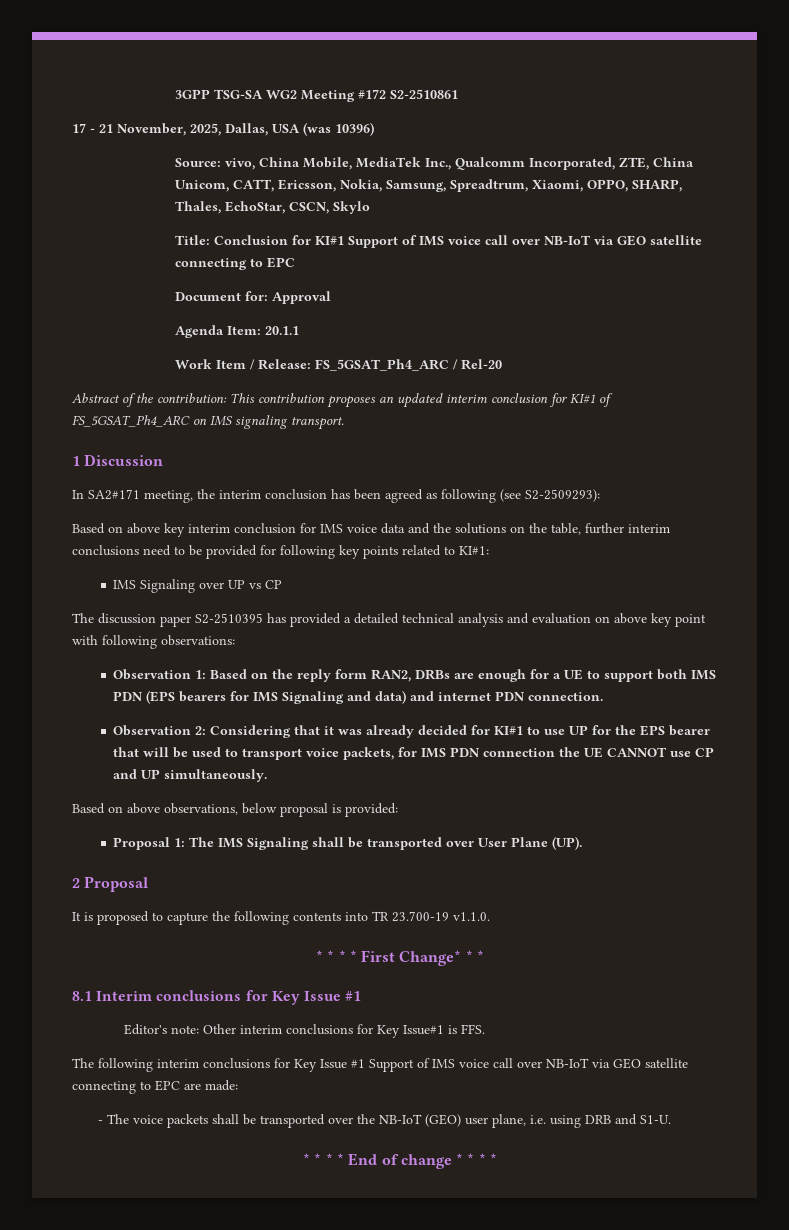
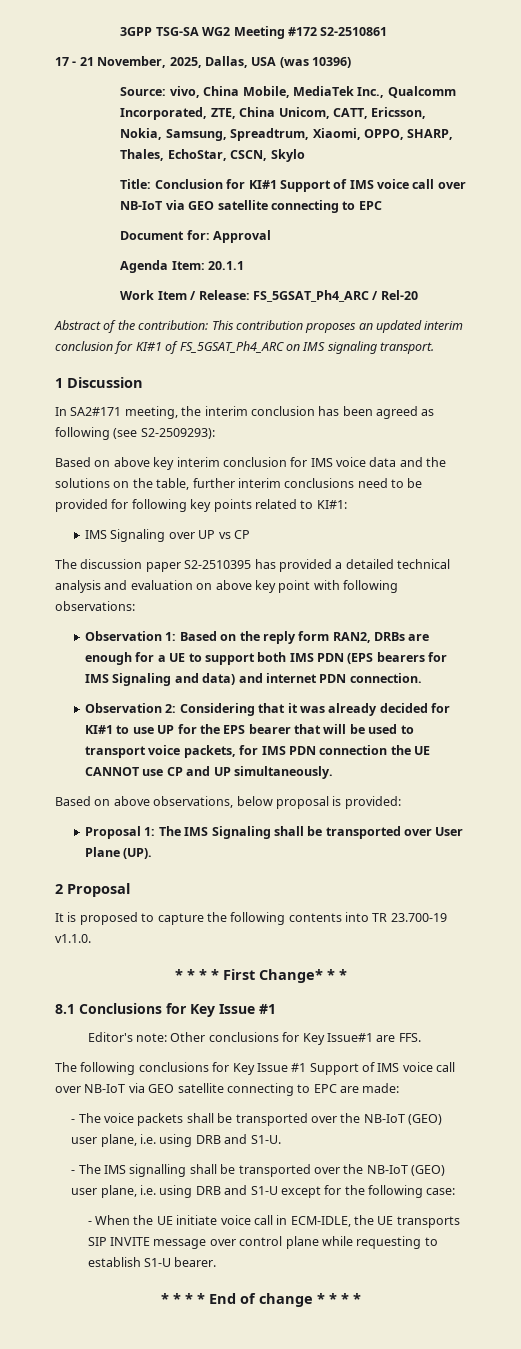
[96,990,242,1001] Interim conclusions -> [79,1003,162,1014] Conclusions
[239,1025,282,1034] interim -> (206, 1037) none
[447,1025,457,1034] is -> [376,1035,396,1042] are
[157,1059,199,1068] interim -> (136, 1068) none
(671, 1119) none -> [71,1164,446,1177] [71,1185,456,1198] [87,1215,460,1228] [87,1236,438,1249] [87,1257,217,1267] // - The IMS signalling shall be transported over the NB-IoT (GEO) user plane, i.e. using DRB and S1-U except for the following case: // - When the UE initiate voice call in ECM-IDLE, the UE transports SIP INVITE message over control plane while requesting to establish S1-U bearer.

